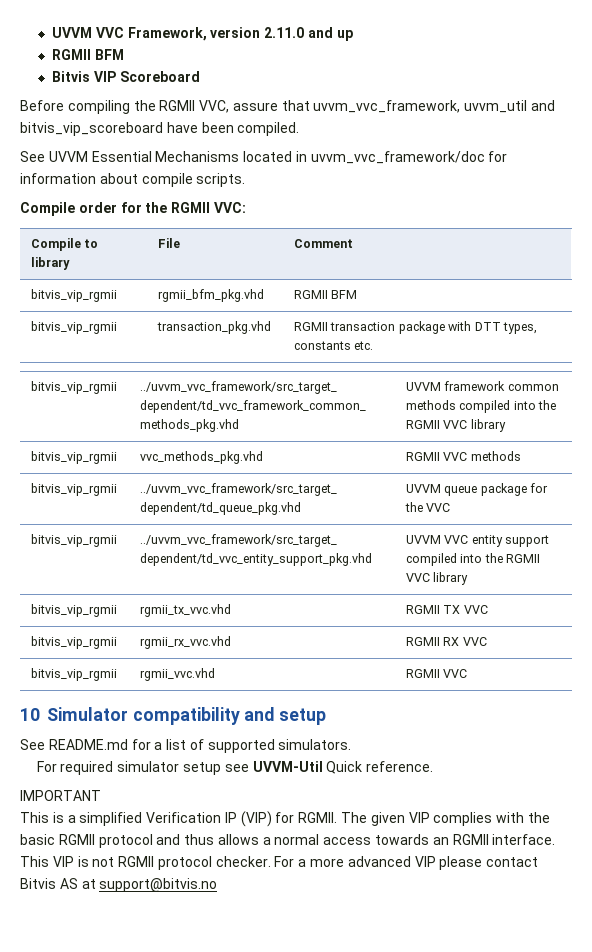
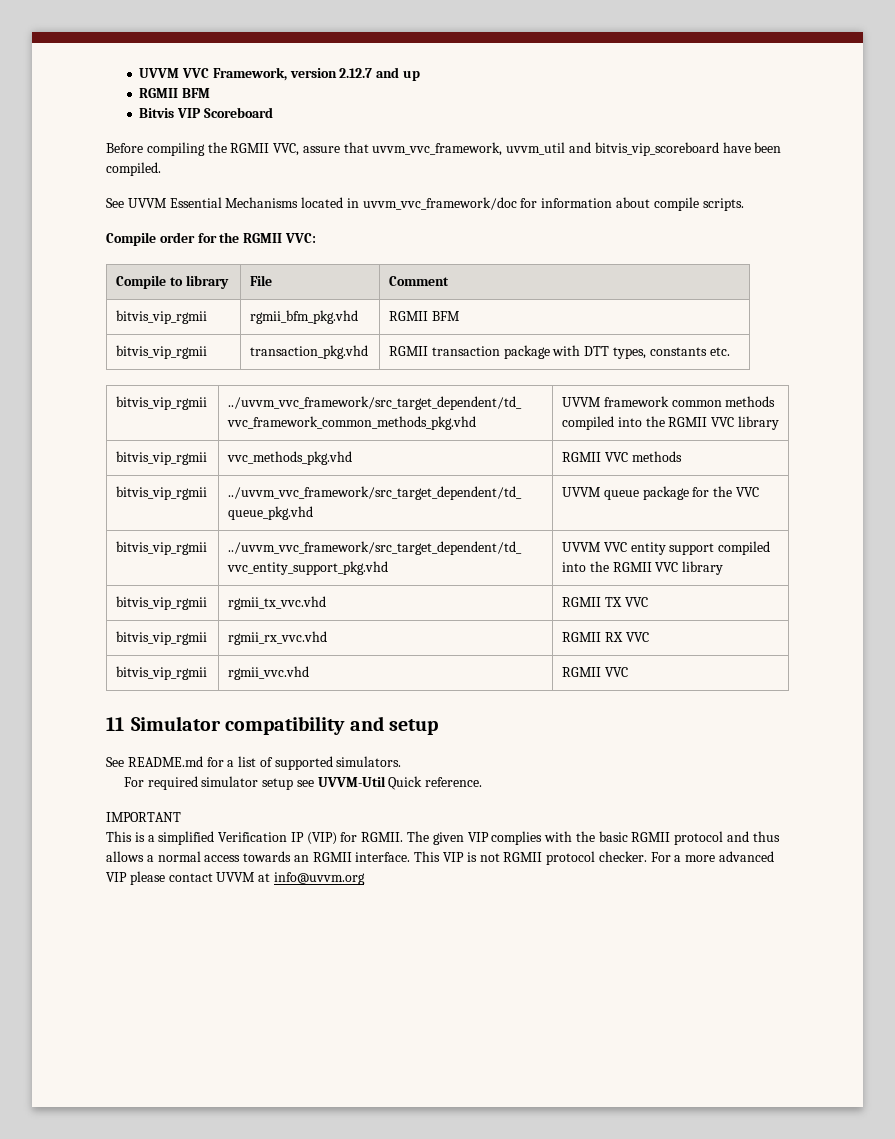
[264,27,305,38] 2.11.0 -> [339,68,373,78] 2.12.7
[20,708,40,721] 10 -> [106,717,124,731] 11
[20,878,218,892] Bitvis AS at support@bitvis.no -> [216,872,365,885] UVVM at info@uvvm.org

